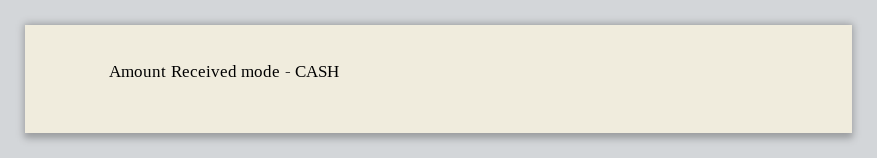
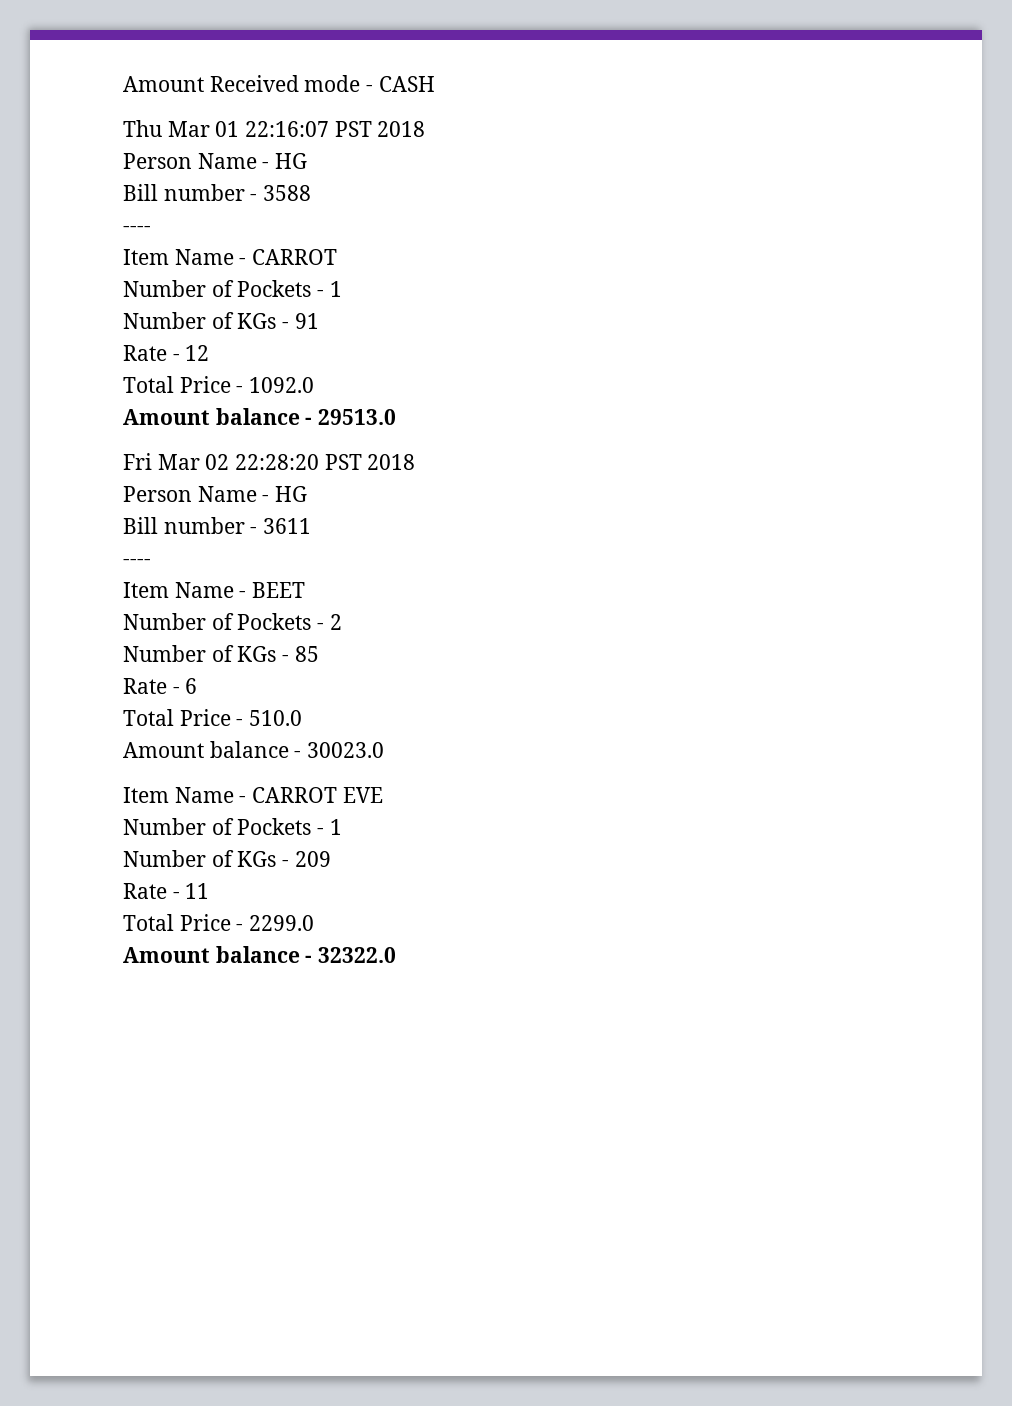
(340, 71) none -> [123,120,426,137] [123,153,308,169] [123,184,312,201] [123,226,151,233] [123,249,338,265] [123,280,342,297] [123,312,319,329] [123,345,210,361] [123,376,315,393] [123,408,397,425] [123,453,416,470] [123,486,308,502] [123,517,312,534] [123,559,151,566] [123,582,306,598] [123,613,342,630] [123,645,319,662] [123,678,198,694] [123,709,303,726] [123,741,385,758] [123,787,383,803] [123,818,342,835] [123,850,331,867] [123,883,210,899] [123,914,315,931] [123,946,397,963] // Thu Mar 01 22:16:07 PST 2018 // Person Name - HG // Bill number - 3588 // ---- // Item Name - CARROT // Number of Pockets - 1 // Number of KGs - 91 // Rate - 12 // Total Price - 1092.0 // Amount balance - 29513.0 // Fri Mar 02 22:28:20 PST 2018 // Person Name - HG // Bill number - 3611 // ---- // Item Name - BEET // Number of Pockets - 2 // Number of KGs - 85 // Rate - 6 // Total Price - 510.0 // Amount balance - 30023.0 // Item Name - CARROT EVE // Number of Pockets - 1 // Number of KGs - 209 // Rate - 11 // Total Price - 2299.0 // Amount balance - 32322.0

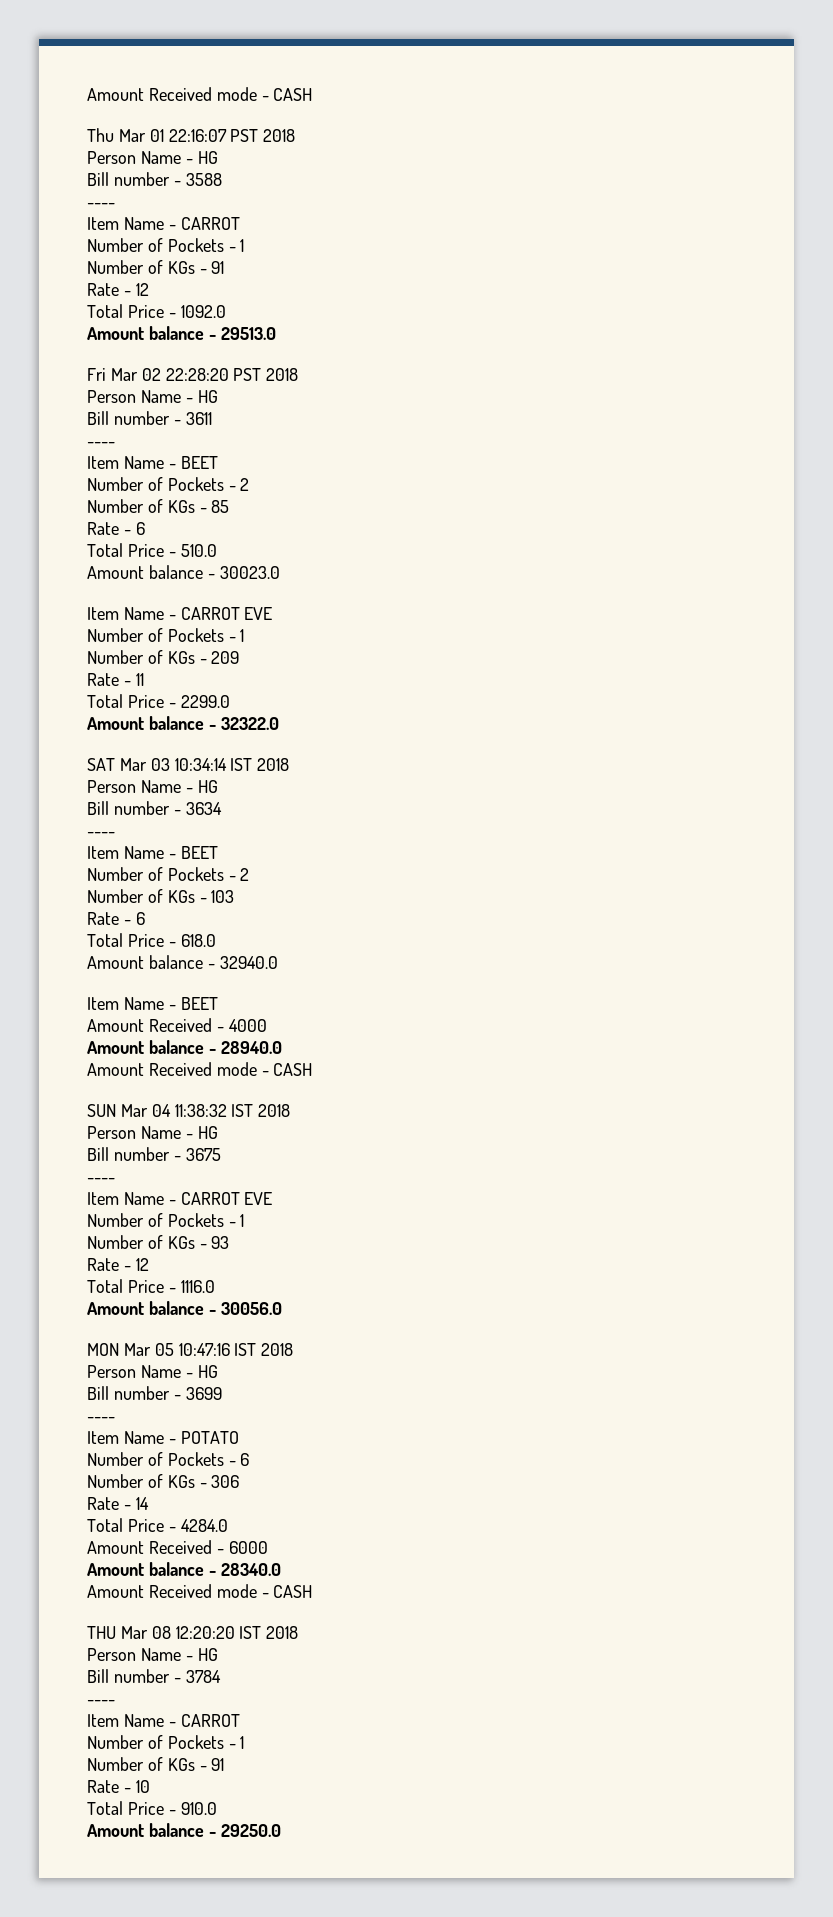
(397, 955) none -> [87,758,290,771] [87,780,218,793] [87,801,222,815] [87,832,115,837] [87,846,218,859] [87,867,250,881] [87,889,235,903] [87,912,145,925] [87,933,216,947] [87,955,278,969] [87,997,218,1010] [87,1018,267,1032] [87,1040,282,1054] [87,1062,313,1076] [87,1104,291,1117] [87,1126,218,1139] [87,1147,221,1161] [87,1178,115,1183] [87,1192,273,1205] [87,1213,245,1227] [87,1235,230,1249] [87,1258,149,1271] [87,1279,215,1293] [87,1301,282,1315] [87,1343,294,1356] [87,1365,218,1378] [87,1386,222,1400] [87,1417,115,1422] [87,1431,239,1444] [87,1452,250,1466] [87,1474,240,1488] [87,1497,149,1510] [87,1518,228,1532] [87,1540,268,1554] [87,1562,281,1576] [87,1584,313,1598] [87,1626,299,1639] [87,1648,218,1661] [87,1669,221,1683] [87,1700,115,1705] [87,1714,240,1727] [87,1735,245,1749] [87,1757,225,1771] [87,1780,150,1793] [87,1801,217,1815] [87,1823,281,1837] // SAT Mar 03 10:34:14 IST 2018 // Person Name - HG // Bill number - 3634 // ---- // Item Name - BEET // Number of Pockets - 2 // Number of KGs - 103 // Rate - 6 // Total Price - 618.0 // Amount balance - 32940.0 // Item Name - BEET // Amount Received - 4000 // Amount balance - 28940.0 // Amount Received mode - CASH // SUN Mar 04 11:38:32 IST 2018 // Person Name - HG // Bill number - 3675 // ---- // Item Name - CARROT EVE // Number of Pockets - 1 // Number of KGs - 93 // Rate - 12 // Total Price - 1116.0 // Amount balance - 30056.0 // MON Mar 05 10:47:16 IST 2018 // Person Name - HG // Bill number - 3699 // ---- // Item Name - POTATO // Number of Pockets - 6 // Number of KGs - 306 // Rate - 14 // Total Price - 4284.0 // Amount Received - 6000 // Amount balance - 28340.0 // Amount Received mode - CASH // THU Mar 08 12:20:20 IST 2018 // Person Name - HG // Bill number - 3784 // ---- // Item Name - CARROT // Number of Pockets - 1 // Number of KGs - 91 // Rate - 10 // Total Price - 910.0 // Amount balance - 29250.0

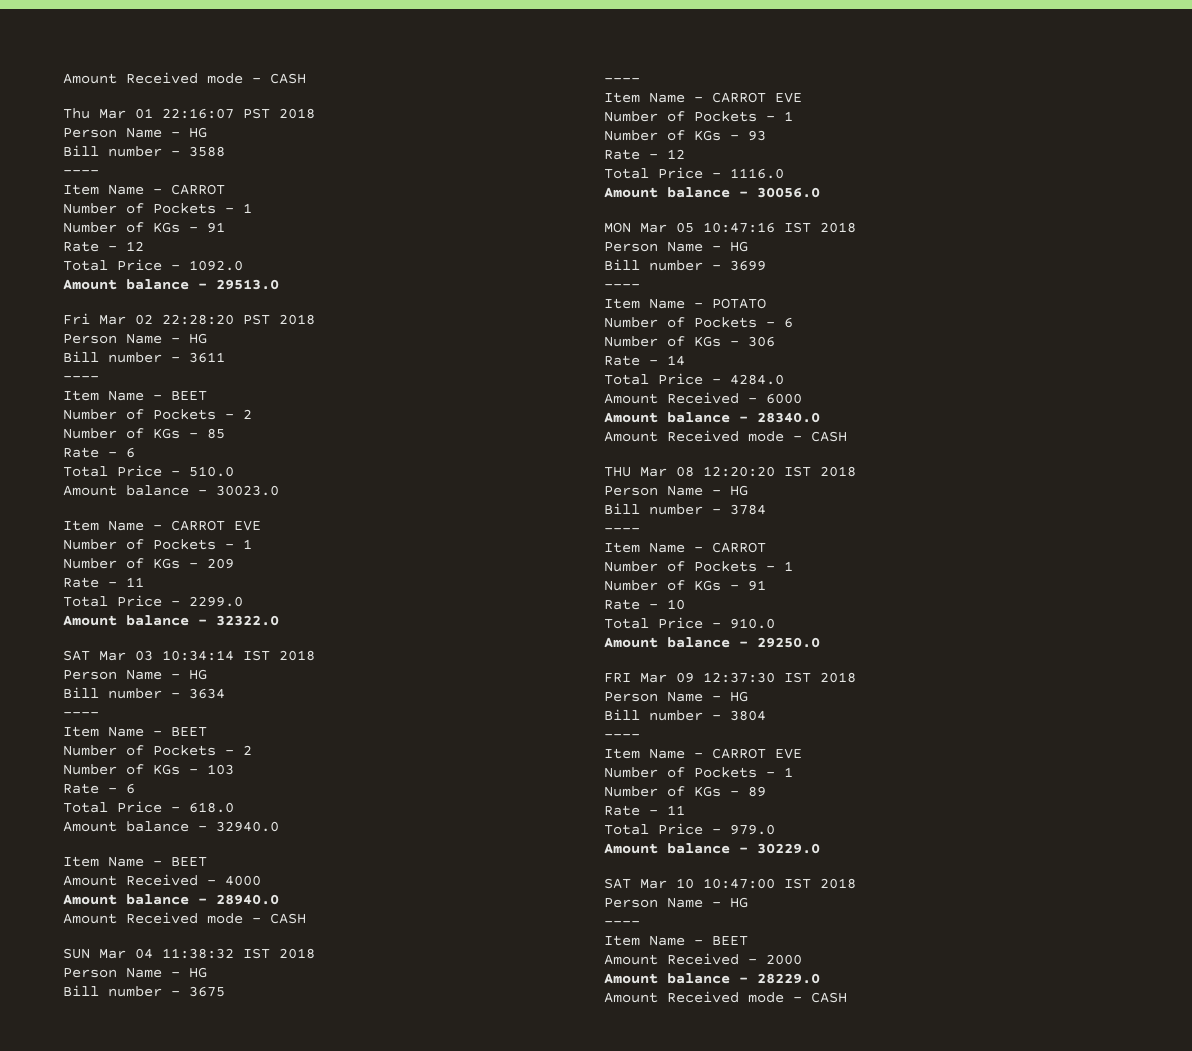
(281, 1830) none -> [604,672,856,683] [604,691,748,702] [604,709,766,721] [604,734,640,739] [604,748,802,759] [604,767,793,778] [604,786,766,797] [604,805,685,816] [604,823,775,835] [604,843,820,854] [604,878,856,889] [604,897,748,908] [604,921,640,926] [604,935,748,946] [604,953,802,965] [604,973,820,984] [604,991,847,1003] // FRI Mar 09 12:37:30 IST 2018 // Person Name - HG // Bill number - 3804 // ---- // Item Name - CARROT EVE // Number of Pockets - 1 // Number of KGs - 89 // Rate - 11 // Total Price - 979.0 // Amount balance - 30229.0 // SAT Mar 10 10:47:00 IST 2018 // Person Name - HG // ---- // Item Name - BEET // Amount Received - 2000 // Amount balance - 28229.0 // Amount Received mode - CASH

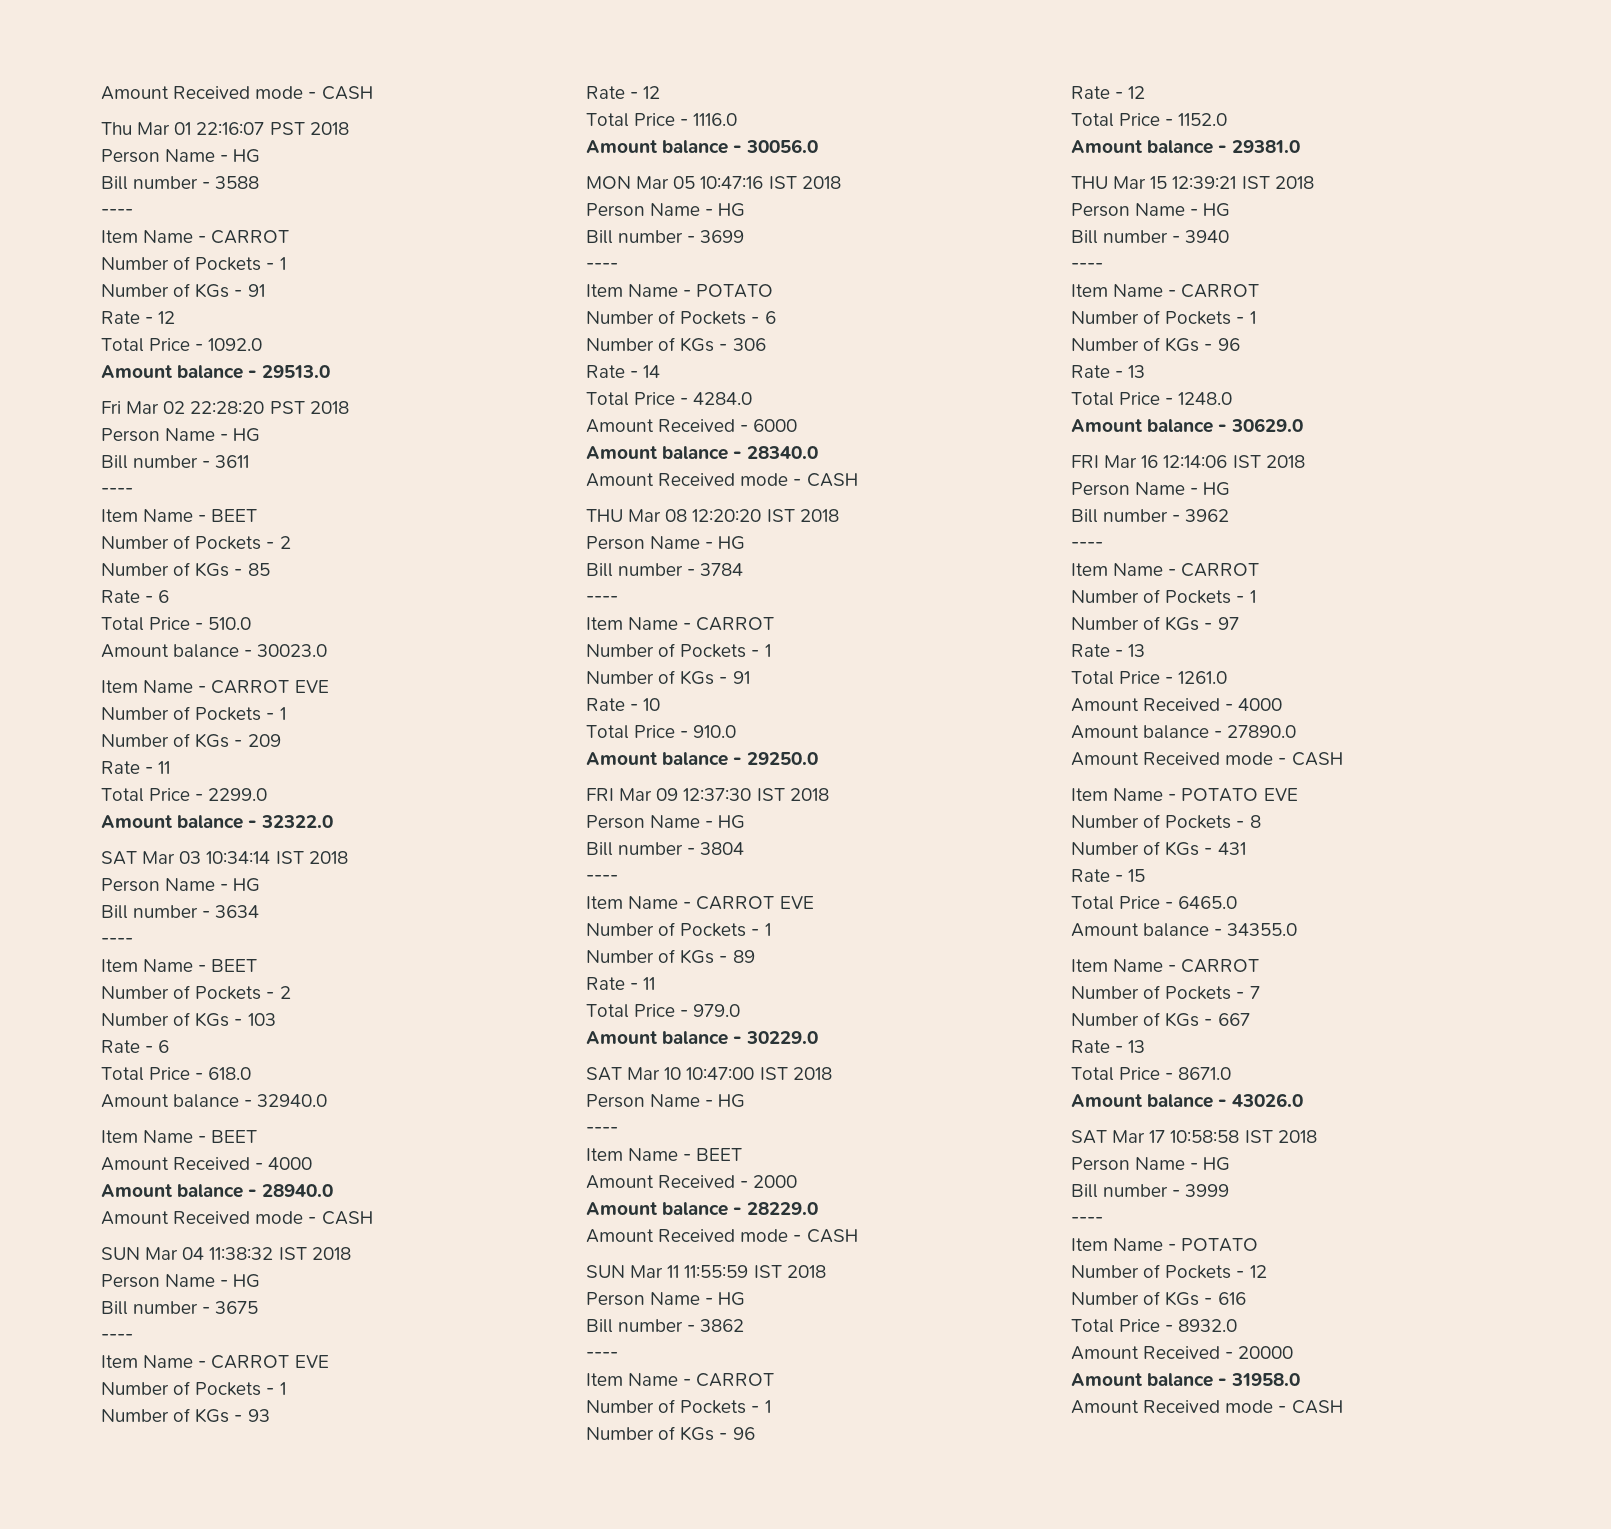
(847, 997) none -> [586,1265,826,1278] [586,1292,746,1306] [586,1319,745,1333] [586,1352,618,1359] [586,1373,775,1387] [586,1399,771,1414] [586,1426,755,1441] [1071,86,1146,99] [1071,113,1228,127] [1071,140,1301,154] [1071,176,1314,189] [1071,203,1231,217] [1071,230,1230,244] [1071,263,1103,270] [1071,284,1260,298] [1071,310,1256,325] [1071,337,1240,352] [1071,365,1146,378] [1071,392,1233,406] [1071,418,1304,433] [1071,455,1305,468] [1071,482,1231,496] [1071,509,1230,523] [1071,542,1103,549] [1071,563,1260,577] [1071,589,1256,604] [1071,616,1239,631] [1071,644,1146,657] [1071,671,1228,685] [1071,698,1283,712] [1071,725,1297,739] [1071,752,1343,766] [1071,788,1298,802] [1071,814,1261,829] [1071,841,1246,856] [1071,869,1146,882] [1071,896,1238,910] [1071,923,1298,937] [1071,959,1260,973] [1071,985,1260,1000] [1071,1012,1250,1027] [1071,1040,1146,1053] [1071,1067,1232,1081] [1071,1093,1304,1108] [1071,1130,1317,1144] [1071,1157,1231,1171] [1071,1184,1230,1198] [1071,1217,1103,1224] [1071,1238,1259,1252] [1071,1264,1267,1279] [1071,1291,1246,1306] [1071,1319,1238,1333] [1071,1346,1294,1360] [1071,1373,1301,1387] [1071,1400,1343,1414] // SUN Mar 11 11:55:59 IST 2018 // Person Name - HG // Bill number - 3862 // ---- // Item Name - CARROT // Number of Pockets - 1 // Number of KGs - 96 // Rate - 12 // Total Price - 1152.0 // Amount balance - 29381.0 // THU Mar 15 12:39:21 IST 2018 // Person Name - HG // Bill number - 3940 // ---- // Item Name - CARROT // Number of Pockets - 1 // Number of KGs - 96 // Rate - 13 // Total Price - 1248.0 // Amount balance - 30629.0 // FRI Mar 16 12:14:06 IST 2018 // Person Name - HG // Bill number - 3962 // ---- // Item Name - CARROT // Number of Pockets - 1 // Number of KGs - 97 // Rate - 13 // Total Price - 1261.0 // Amount Received - 4000 // Amount balance - 27890.0 // Amount Received mode - CASH // Item Name - POTATO EVE // Number of Pockets - 8 // Number of KGs - 431 // Rate - 15 // Total Price - 6465.0 // Amount balance - 34355.0 // Item Name - CARROT // Number of Pockets - 7 // Number of KGs - 667 // Rate - 13 // Total Price - 8671.0 // Amount balance - 43026.0 // SAT Mar 17 10:58:58 IST 2018 // Person Name - HG // Bill number - 3999 // ---- // Item Name - POTATO // Number of Pockets - 12 // Number of KGs - 616 // Total Price - 8932.0 // Amount Received - 20000 // Amount balance - 31958.0 // Amount Received mode - CASH

